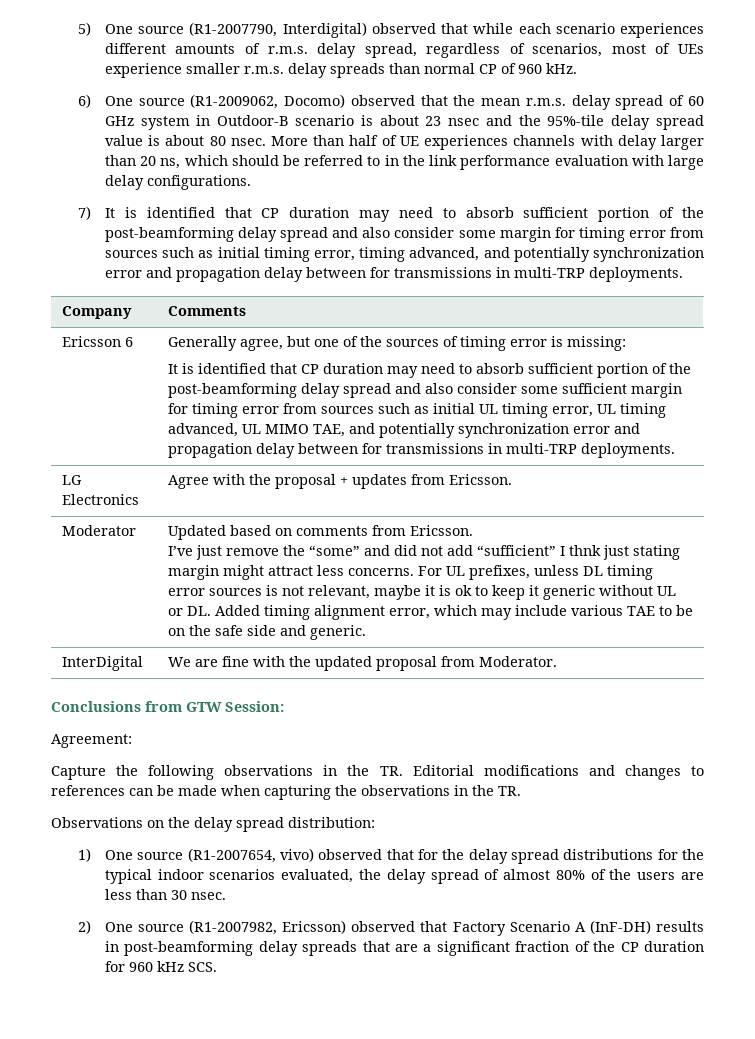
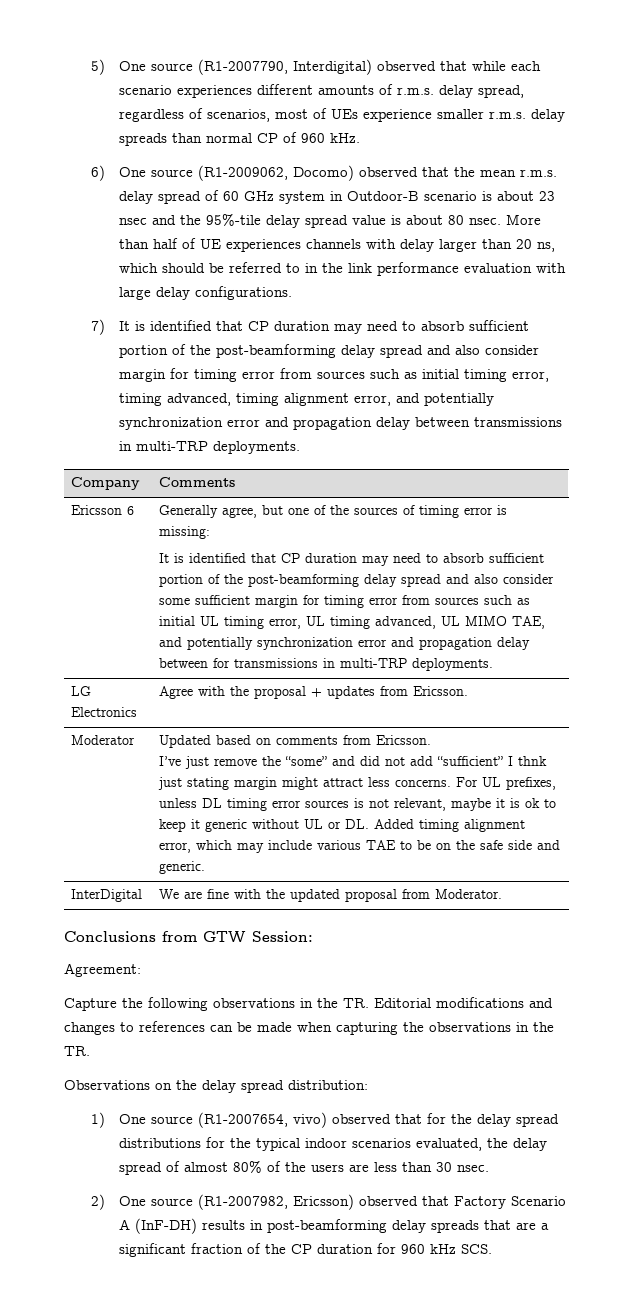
[458,230,496,238] some -> (539, 350) none
[483,247,705,262] [104,267,390,282] and potentially synchronization error and propagation delay between for -> [235,393,494,406] [118,417,470,430] timing alignment error, and potentially synchronization error and propagation delay between

